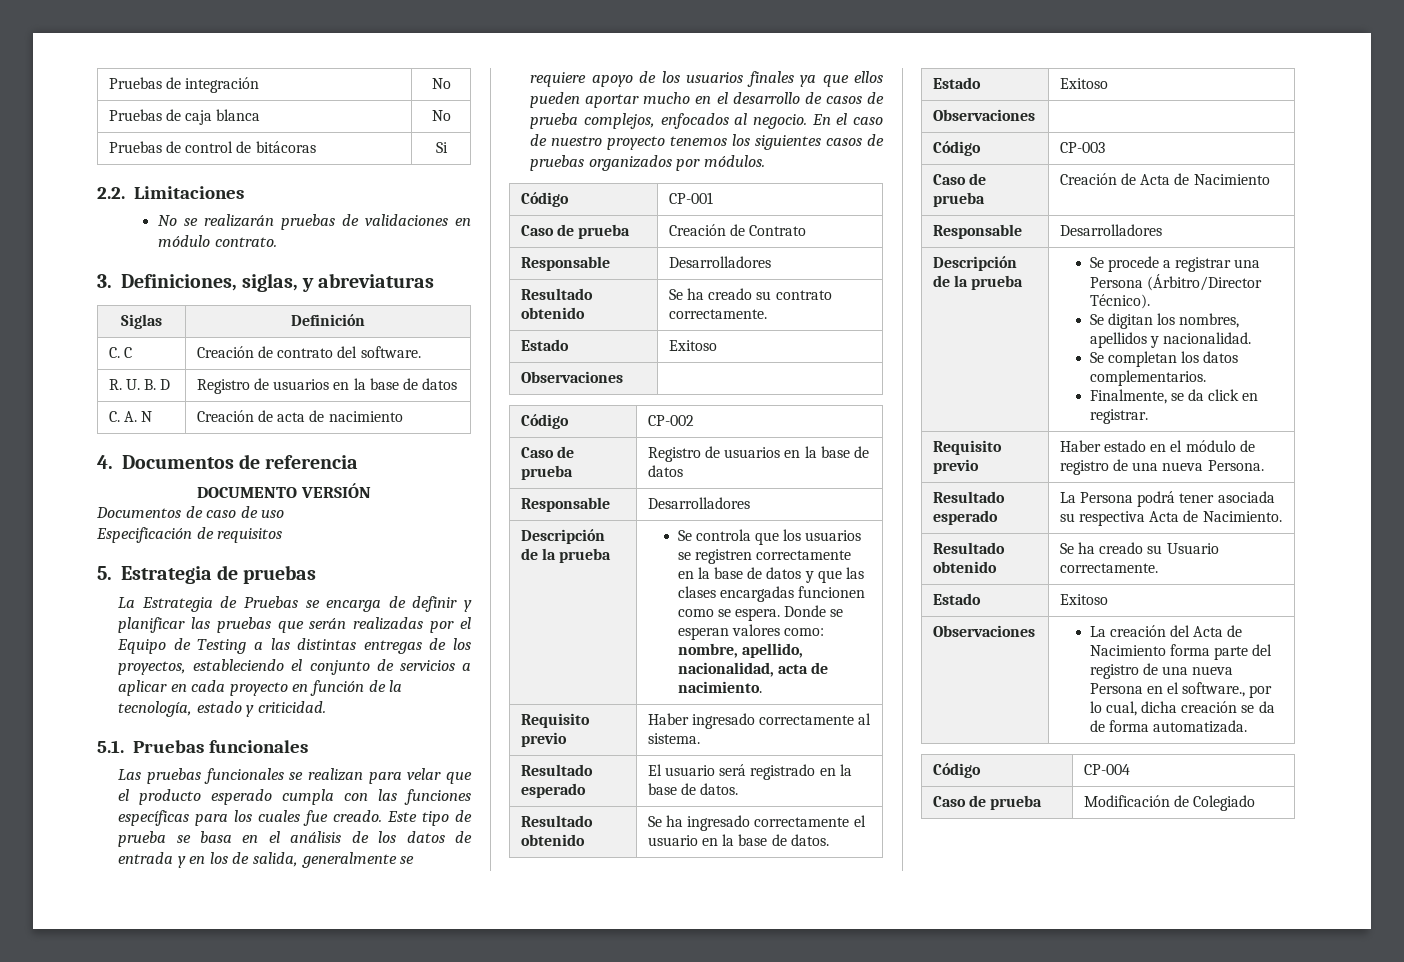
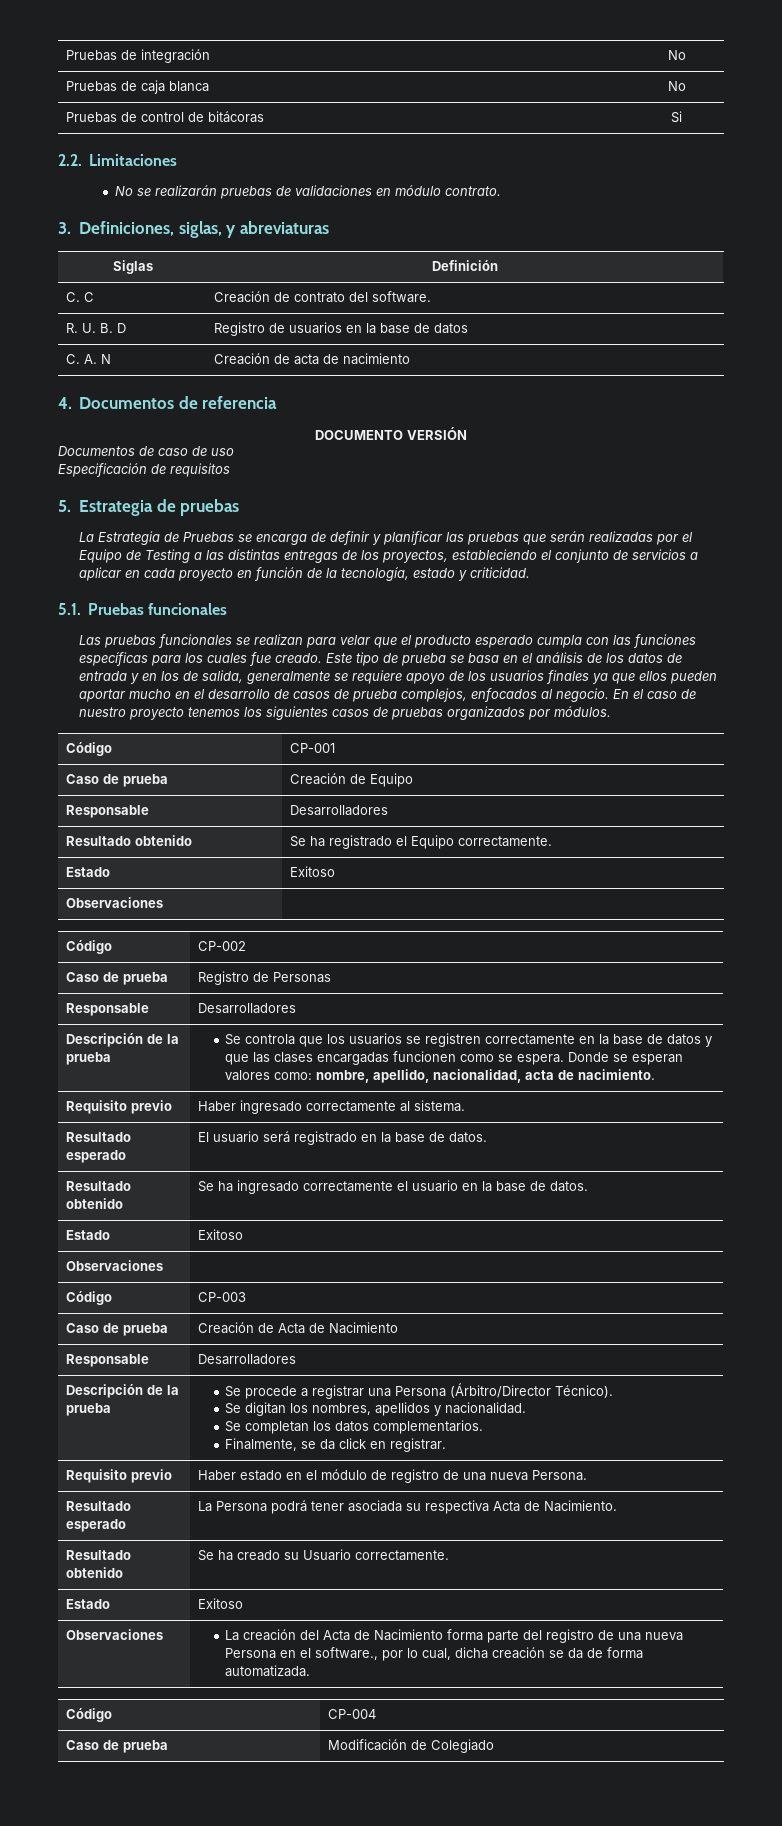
[749,225,807,236] Contrato -> [370,773,414,787] Equipo
[708,288,832,300] creado su contrato -> [329,835,455,849] registrado el Equipo
[724,446,870,458] [647,465,683,477] usuarios en la base de datos -> [273,972,332,983] Personas

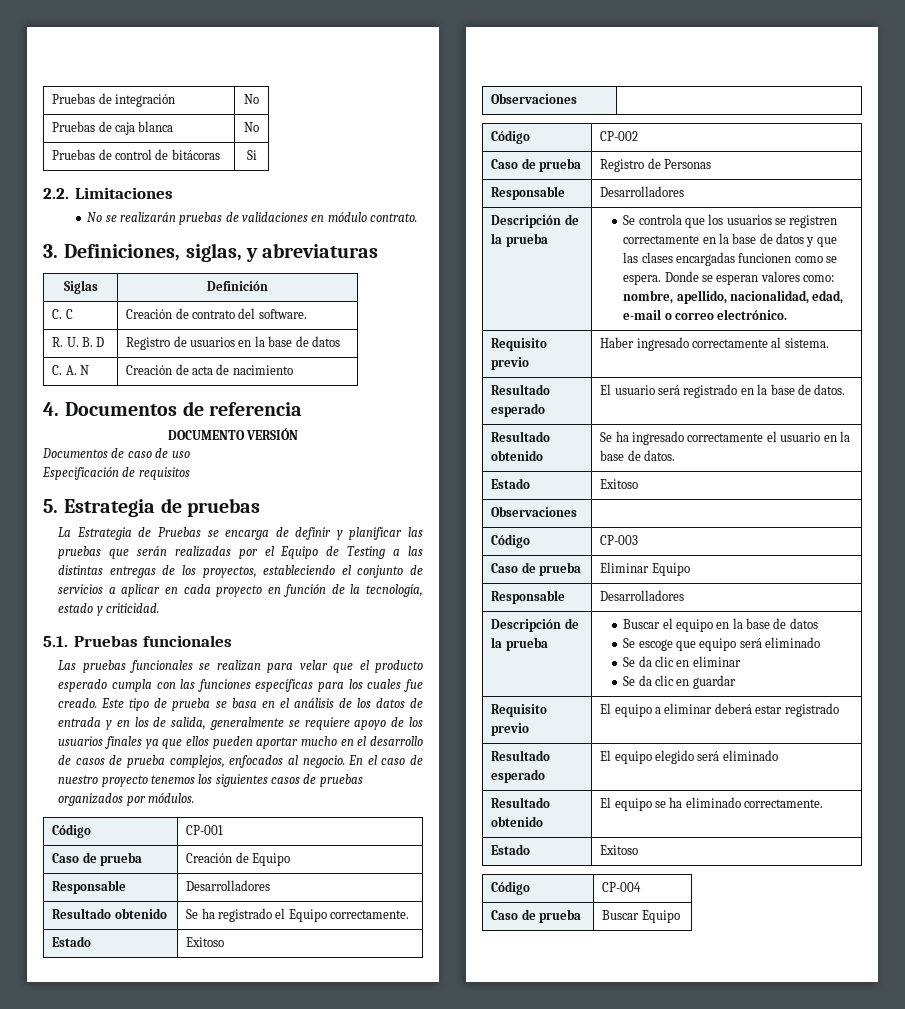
[525,1069,656,1080] acta de nacimiento. -> [812,290,844,304] [623,309,788,320] edad, e-mail o correo electrónico.
[198,1322,399,1334] [66,1354,150,1367] [198,1354,297,1365] [66,1384,180,1398] [66,1403,112,1416] [225,1383,614,1399] [225,1402,527,1416] [225,1420,484,1434] [225,1438,447,1452] [66,1469,173,1483] [198,1469,588,1483] [66,1501,132,1511] [66,1519,127,1532] [198,1500,618,1514] [66,1550,132,1560] [66,1567,124,1578] [198,1549,450,1561] [66,1599,111,1609] [198,1598,244,1609] [66,1629,164,1640] [225,1629,684,1643] [225,1647,644,1661] [225,1665,311,1677] Creación de Acta de Nacimiento // Responsable | Desarrolladores // Descripción de la prueba | Se procede a registrar una Persona (Árbitro/Director Técnico). // Se digitan los nombres, apellidos y nacionalidad. // Se completan los datos complementarios. // Finalmente, se da click en registrar. // Requisito previo | Haber estado en el módulo de registro de una nueva Persona. // Resultado esperado | La Persona podrá tener asociada su respectiva Acta de Nacimiento. // Resultado obtenido | Se ha creado su Usuario correctamente. // Estado | Exitoso // Observaciones | La creación del Acta de Nacimiento forma parte del registro de una nueva Persona en el software., por lo cual, dicha creación se da de forma automatizada. -> [600,562,690,576] [491,590,566,604] [600,590,685,601] [491,618,579,632] [491,637,548,651] [623,618,818,632] [623,637,821,651] [623,656,741,667] [623,675,736,689] [491,704,548,717] [491,723,530,736] [600,703,839,717] [491,750,551,761] [491,769,546,783] [600,750,778,764] [491,797,551,808] [491,816,544,827] [600,797,824,811] [491,844,531,855] [600,845,639,855] Eliminar Equipo // Responsable | Desarrolladores // Descripción de la prueba | Buscar el equipo en la base de datos // Se escoge que equipo será eliminado // Se da clic en eliminar // Se da clic en guardar // Requisito previo | El equipo a eliminar deberá estar registrado // Resultado esperado | El equipo elegido será eliminado // Resultado obtenido | El equipo se ha eliminado correctamente. // Estado | Exitoso
[328,1739,495,1753] Modificación de Colegiado -> [602,910,680,923] Buscar Equipo

